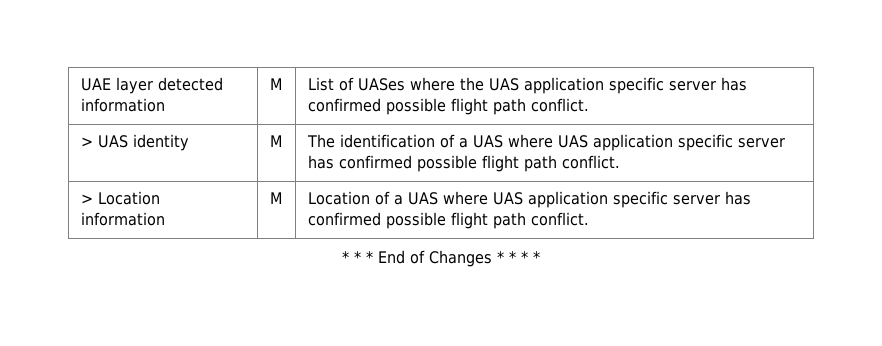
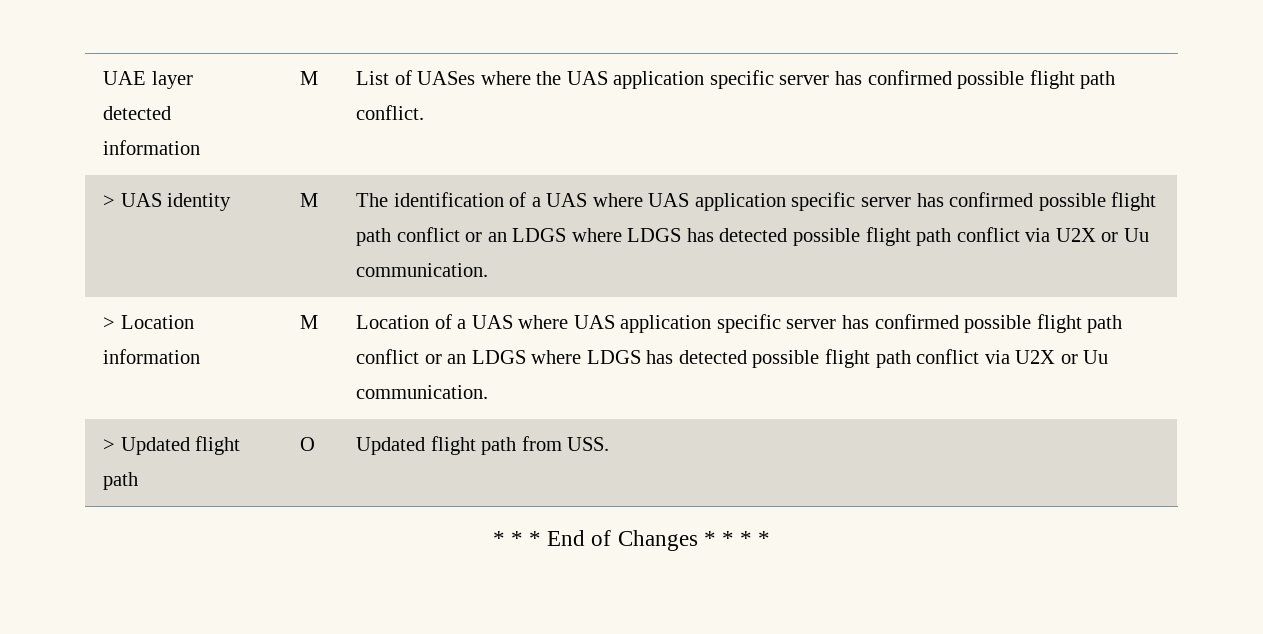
[561,155,620,169] conflict. -> [396,227,1149,246] [356,263,489,277] conflict or an LDGS where LDGS has detected possible flight path conflict via U2X or Uu communication.
[530,212,589,226] conflict. -> [356,349,1109,368] [356,385,489,399] [103,436,241,455] [103,472,139,490] [300,437,316,451] [356,436,610,455] conflict or an LDGS where LDGS has detected possible flight path conflict via U2X or Uu communication. // > Updated flight path | O | Updated flight path from USS.

